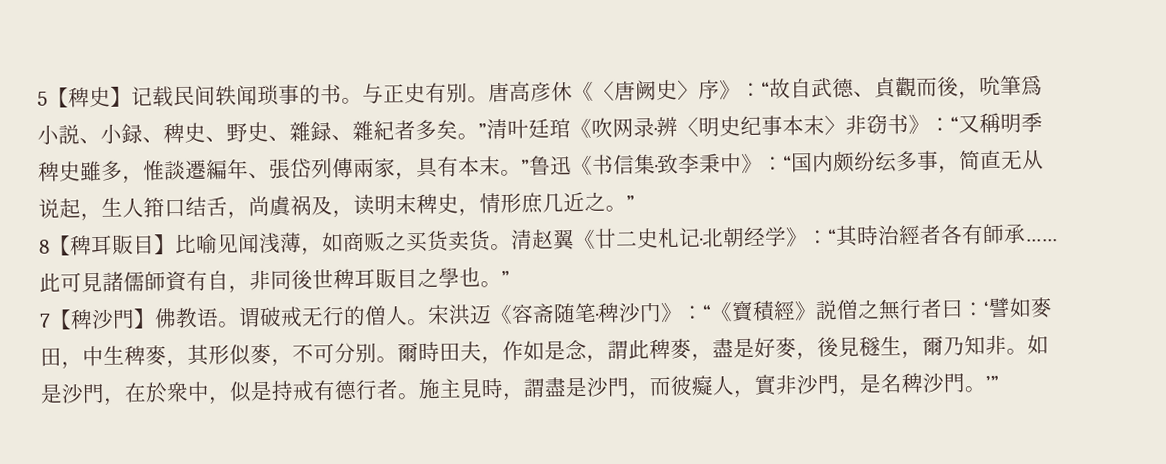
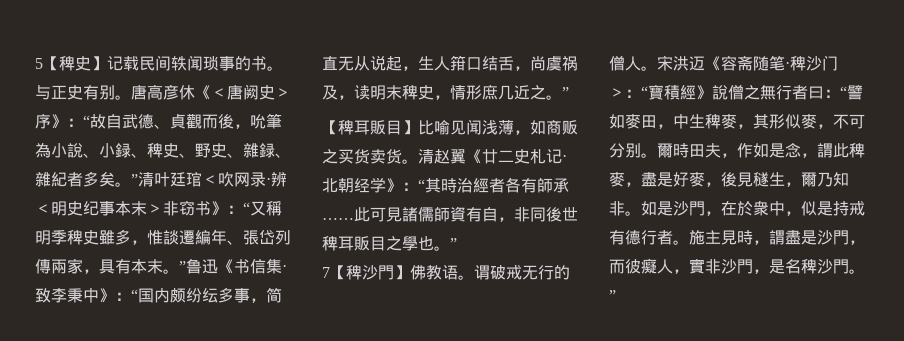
[593,79,699,101] 〈唐阙史〉 -> [211,84,291,100] ＜唐阙史＞
[1021,75,1043,96] [37,124,80,145] 爲小説 -> [35,143,83,158] 為小說
[570,117,592,139] 《 -> [202,175,218,185] ＜
[677,116,699,137] 〈 -> [35,204,51,214] ＜
[824,114,846,135] 〉 -> [147,204,163,214] ＞
[39,239,50,254] 8 -> (569, 92) none
[660,301,733,323] 》：“《 -> [609,86,648,98] ＞：“
[815,299,838,321] 説 -> [712,85,728,100] 說
[983,300,990,317] ‘ -> [840,86,847,98] “
[985,375,999,391] ’” -> [609,290,616,301] ”

